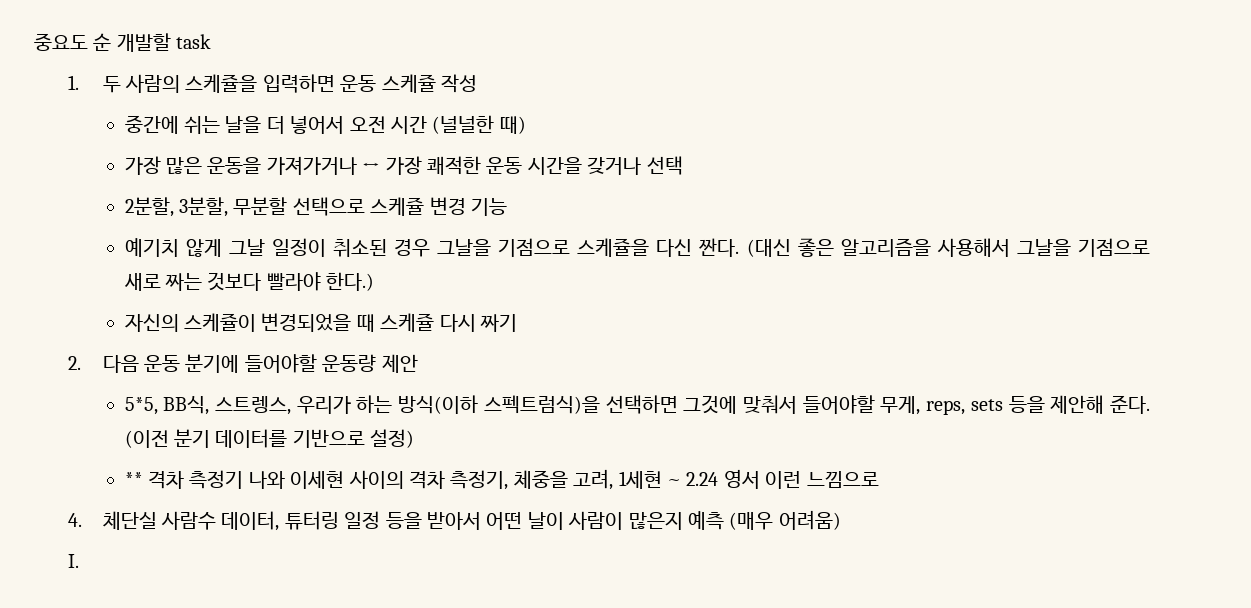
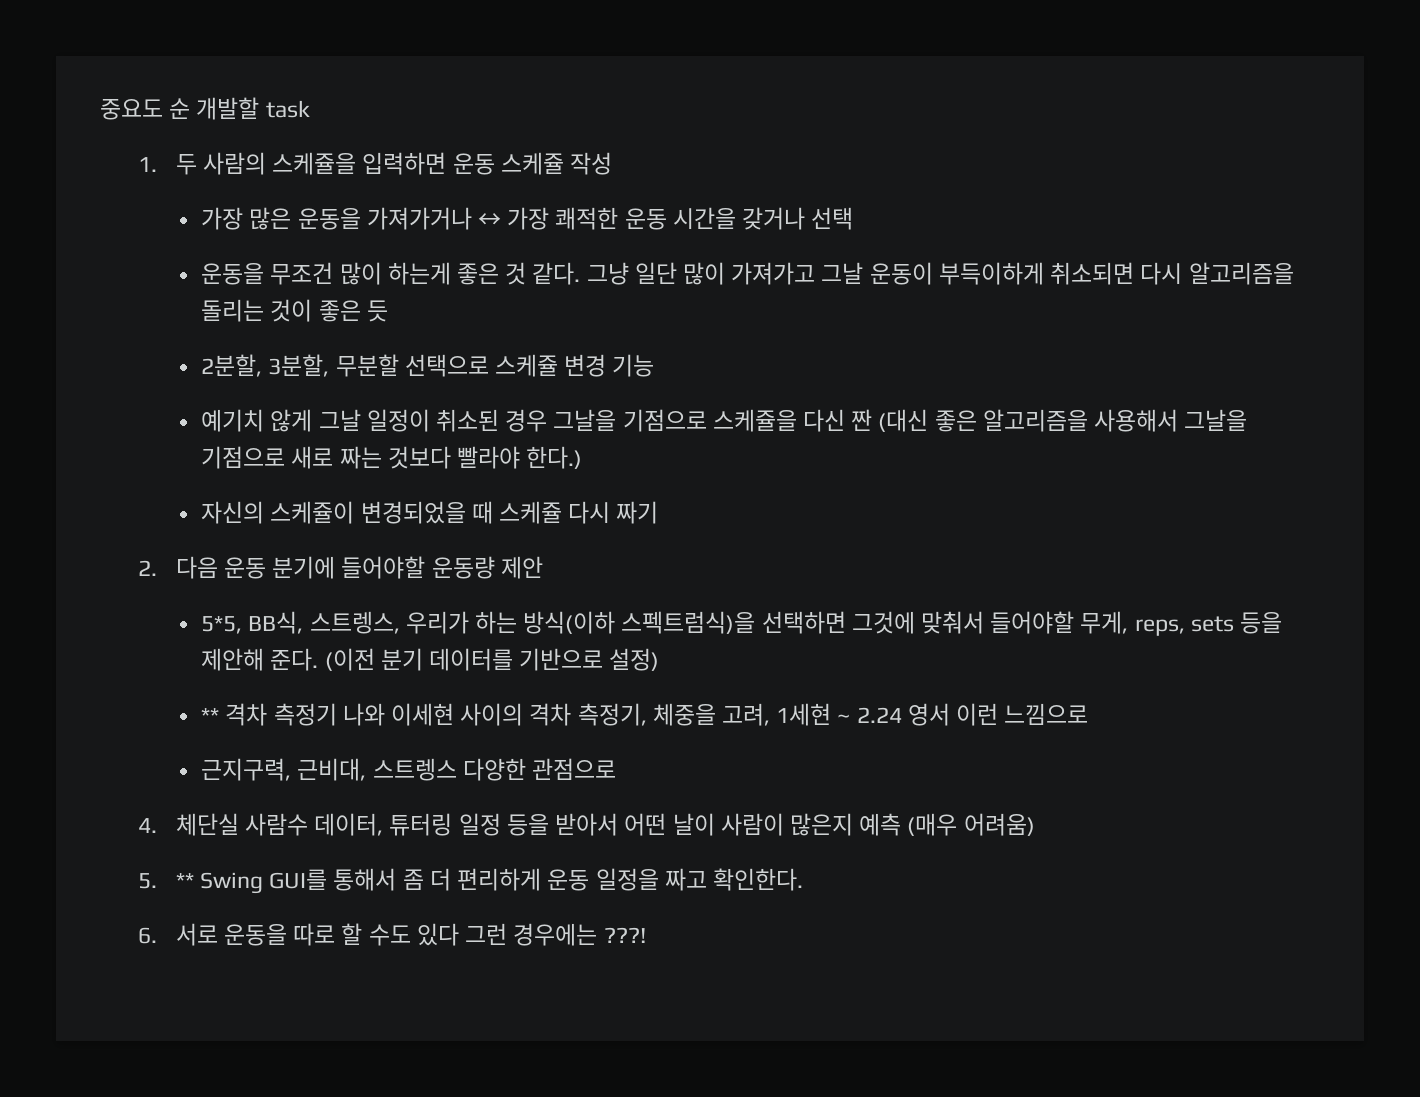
[124,115,526,134] // 중간에 쉬는 날을 더 넣어서 오전 시간 (널널한 때) -> (613, 163) none
(683, 165) none -> [201,262,1294,285] [201,299,388,322] // 운동을 무조건 많이 하는게 좋은 것 같다. 그냥 일단 많이 가져가고 그날 운동이 부득이하게 취소되면 다시 알고리즘을 돌리는 것이 좋은 듯
[699,238,740,257] 짠다. -> [851,409,873,431] 짠
(879, 479) none -> [201,758,616,781] // 근지구력, 근비대, 스트렝스 다양한 관점으로
[68,554,80,568] I. -> [137,868,803,894] [137,923,646,946] 5. ** Swing GUI를 통해서 좀 더 편리하게 운동 일정을 짜고 확인한다. // 6. 서로 운동을 따로 할 수도 있다 그런 경우에는 ???!

